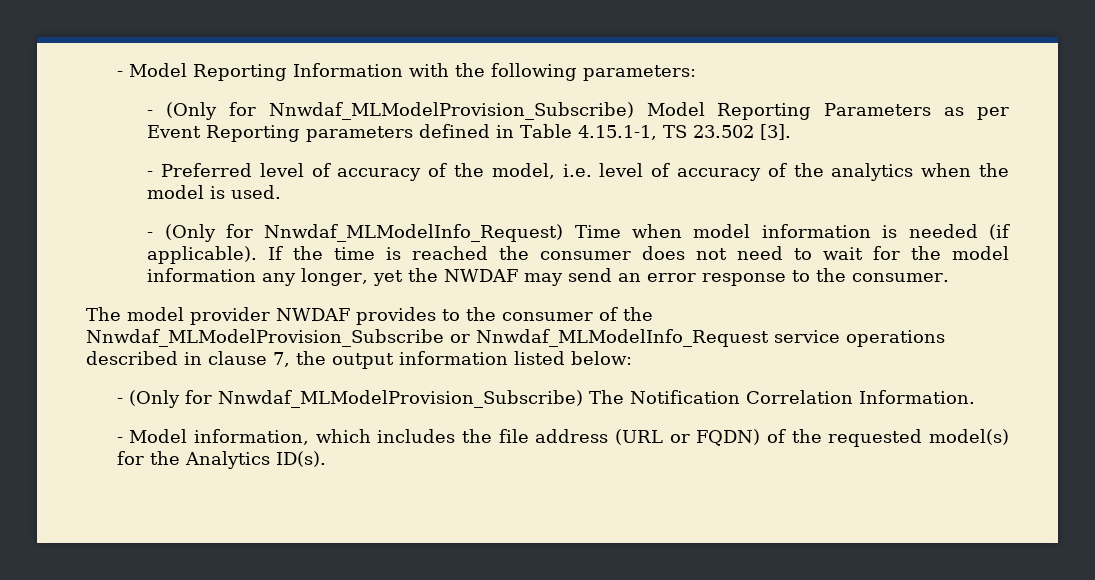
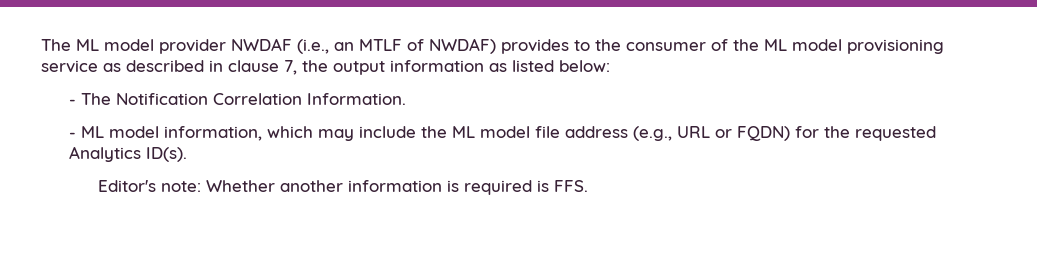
[116,63,696,81] [147,102,1010,120] [147,124,792,142] [147,163,1009,181] [147,185,282,199] [147,224,1010,242] [147,246,1010,264] [147,268,950,286] [86,307,350,325] - Model Reporting Information with the following parameters: // - (Only for Nnwdaf_MLModelProvision_Subscribe) Model Reporting Parameters as per Event Reporting parameters defined in Table 4.15.1-1, TS 23.502 [3]. // - Preferred level of accuracy of the model, i.e. level of accuracy of the analytics when the model is used. // - (Only for Nnwdaf_MLModelInfo_Request) Time when model information is needed (if applicable). If the time is reached the consumer does not need to wait for the model information any longer, yet the NWDAF may send an error response to the consumer. // The model provider NWDAF -> [41,38,496,54] The ML model provider NWDAF (i.e., an MTLF of NWDAF)
[86,329,945,347] Nnwdaf_MLModelProvision_Subscribe or Nnwdaf_MLModelInfo_Request service operations -> [764,39,944,54] [41,60,121,73] ML model provisioning service as
(508, 358) none -> [489,63,507,72] as
[128,390,583,408] (Only for Nnwdaf_MLModelProvision_Subscribe) -> (77, 102) none
[129,429,663,445] Model information, which includes the file address (URL -> [81,126,711,141] ML model information, which may include the ML model file address (e.g., URL
[766,429,786,443] of -> [795,126,820,138] for
[928,429,1009,445] [116,451,180,465] model(s) for the -> (937, 133) none
(326, 459) none -> [97,180,588,195] // Editor's note: Whether another information is required is FFS.

